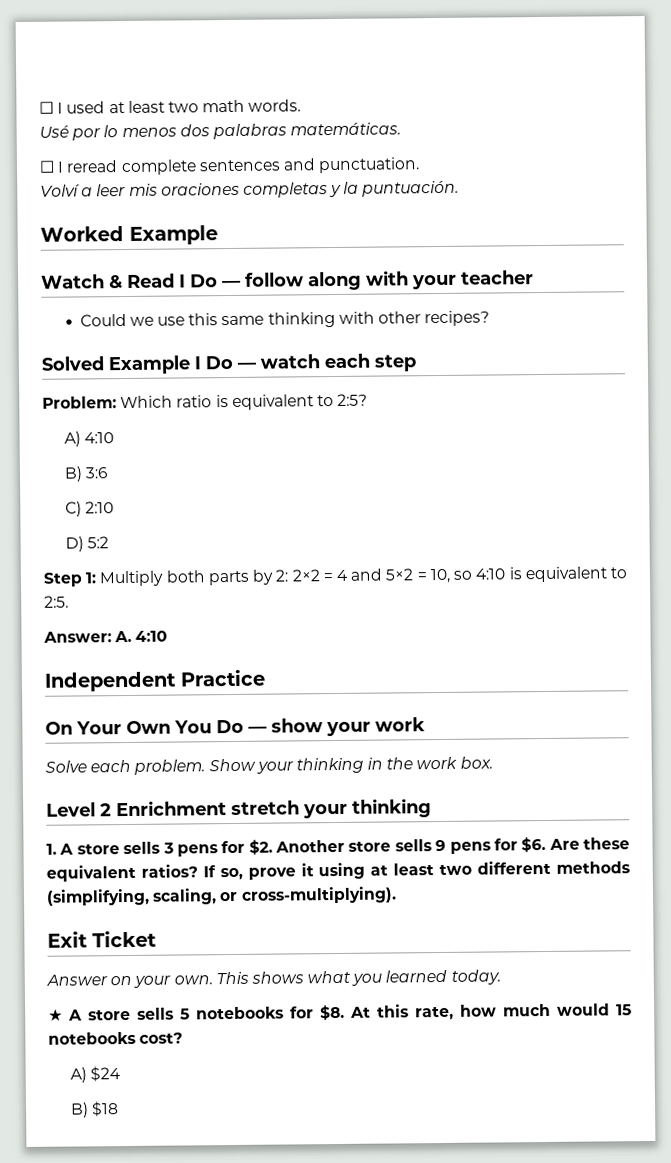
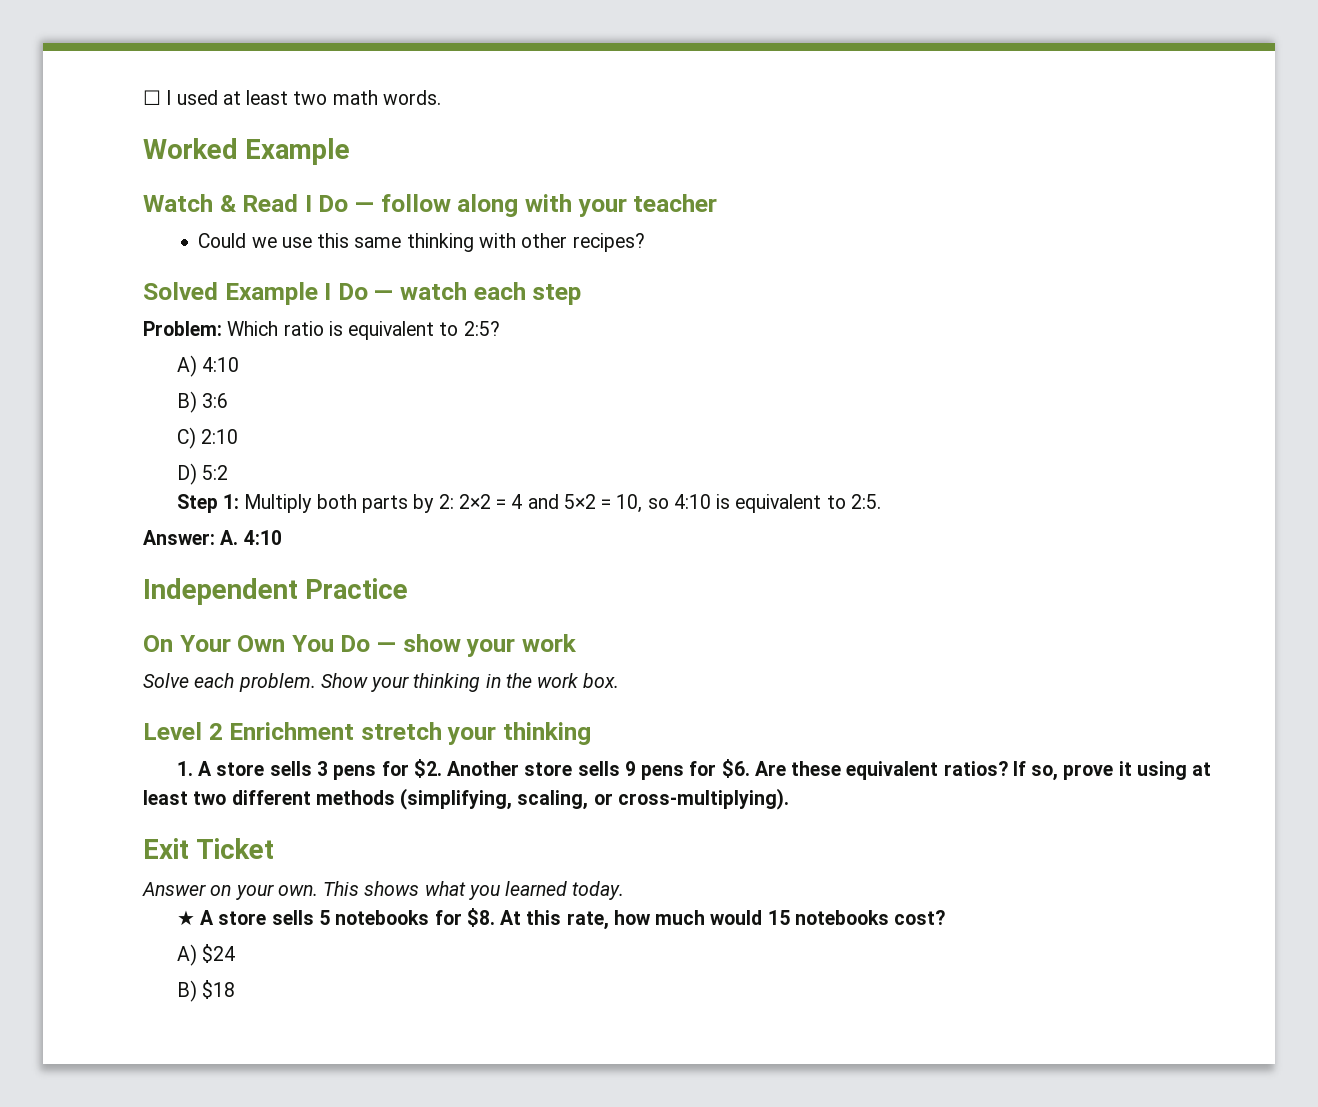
[39,122,402,141] [39,157,421,176] [40,180,460,198] // Usé por lo menos dos palabras matemáticas. // ☐ I reread complete sentences and punctuation. // Volví a leer mis oraciones completas y la puntuación. -> (441, 97) none

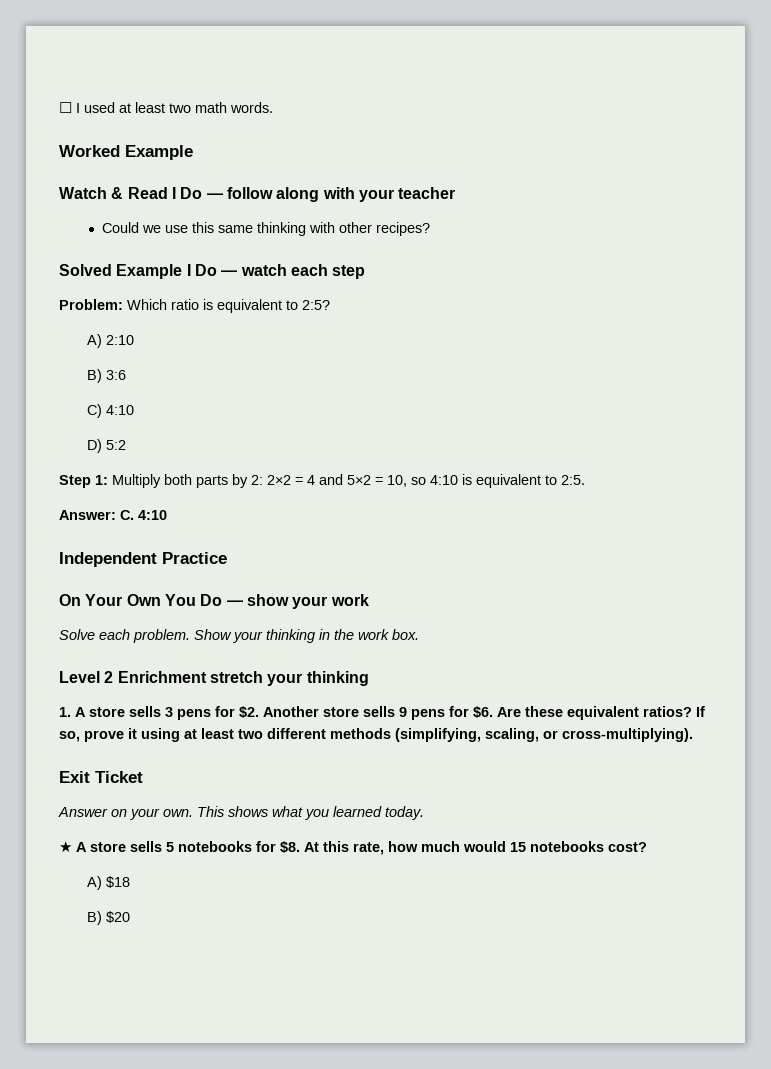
[202,357,240,372] 4:10 -> [105,335,134,345] 2:10
[201,429,239,444] 2:10 -> [105,405,134,415] 4:10
[220,530,239,545] A. -> [120,510,134,520] C.
[202,944,236,963] [176,980,236,1002] $24 // B) $18 -> [105,876,130,888] [86,911,130,925] $18 // B) $20

